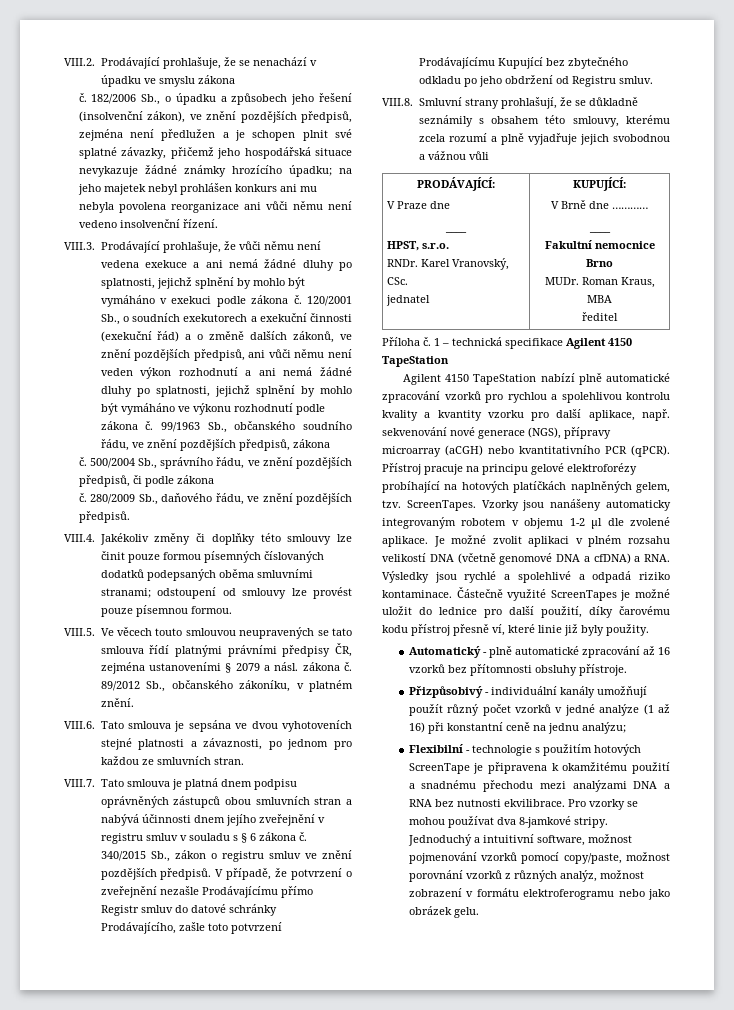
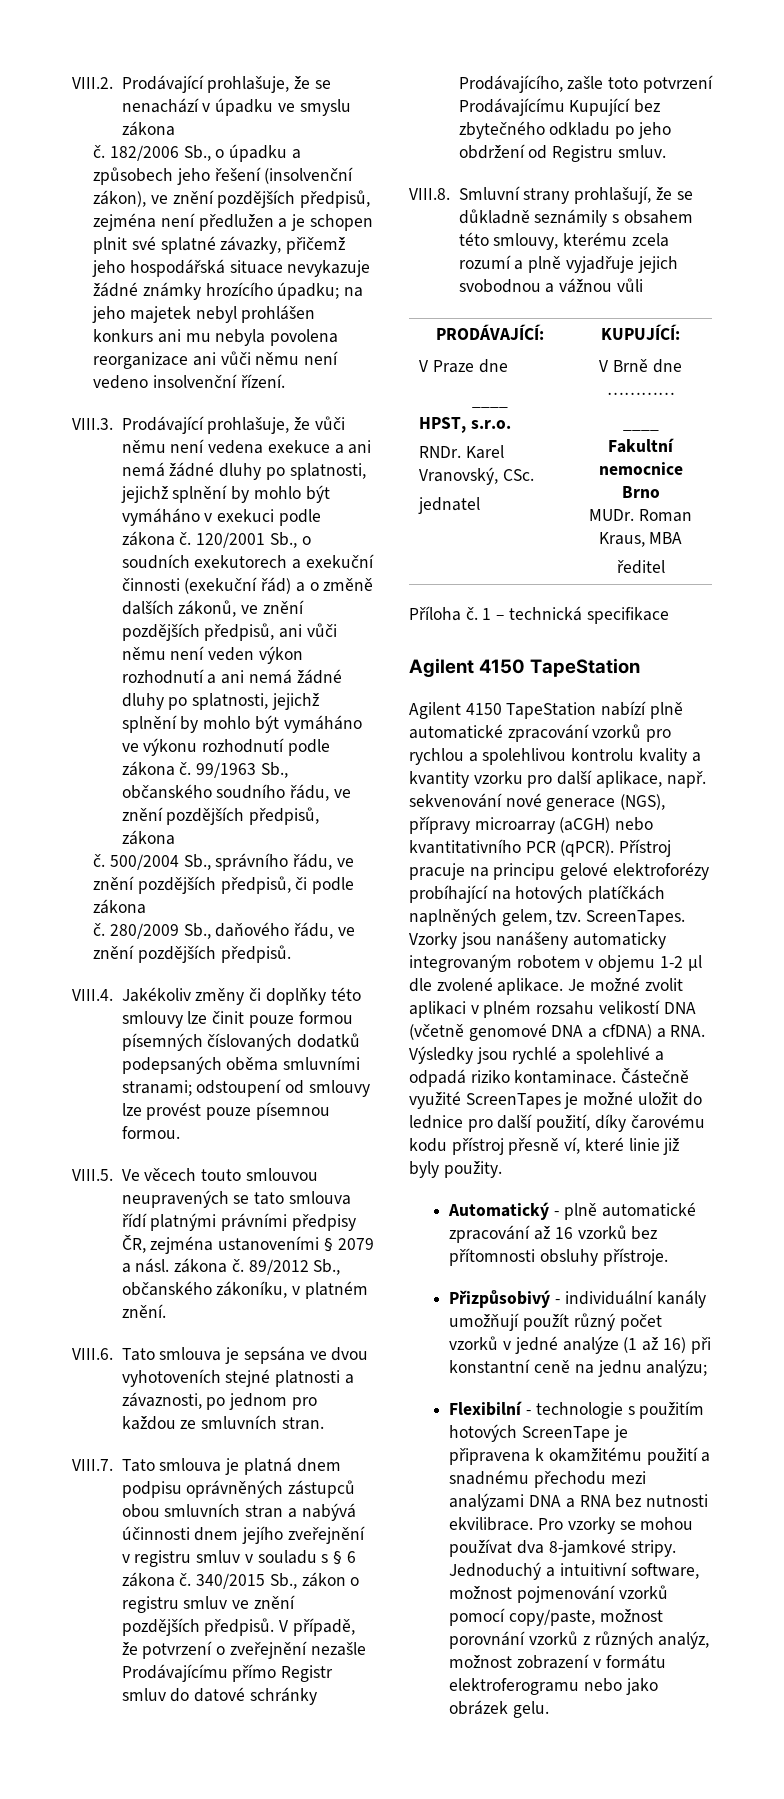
(563, 343) none -> (669, 615) //

